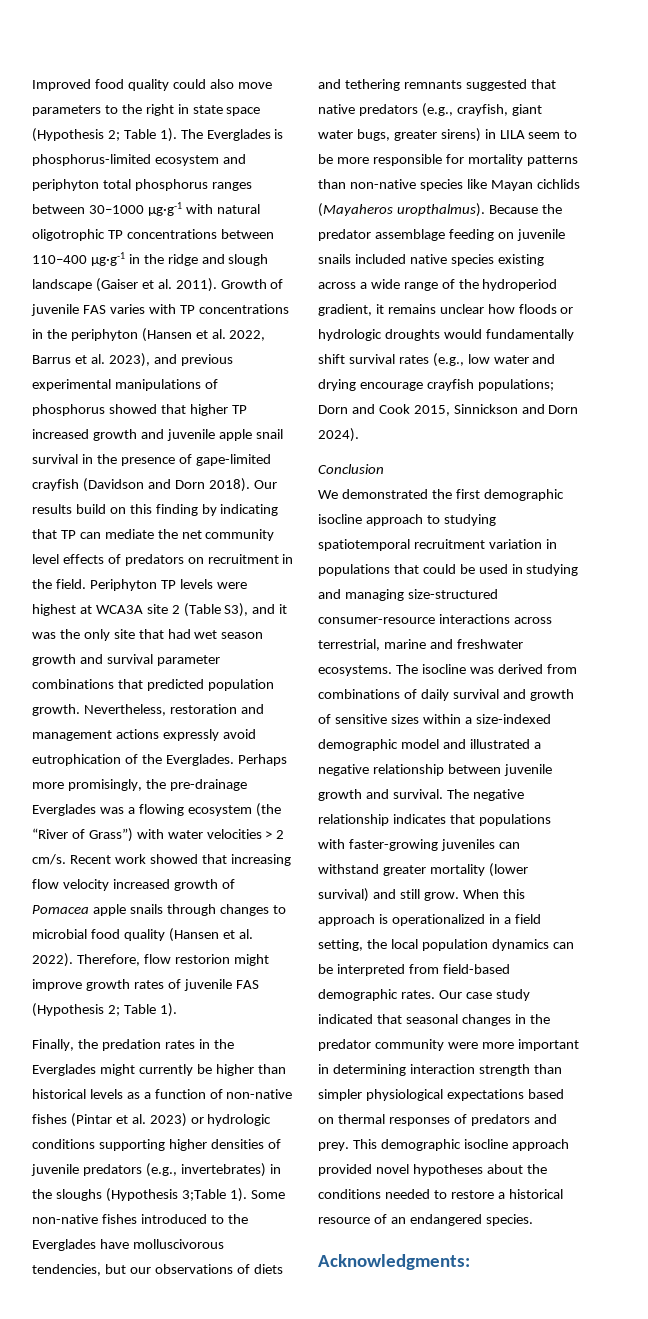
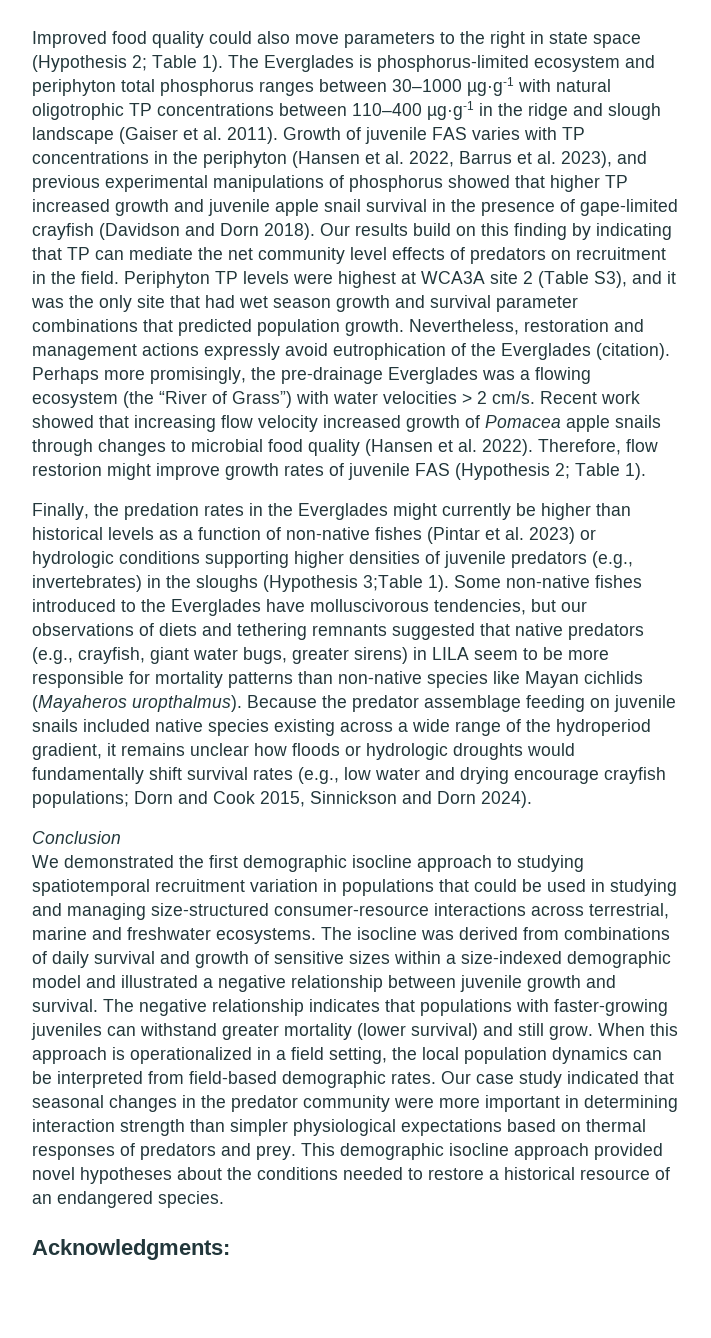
[165,754,234,766] Everglades. -> [501,343,670,360] Everglades (citation).

